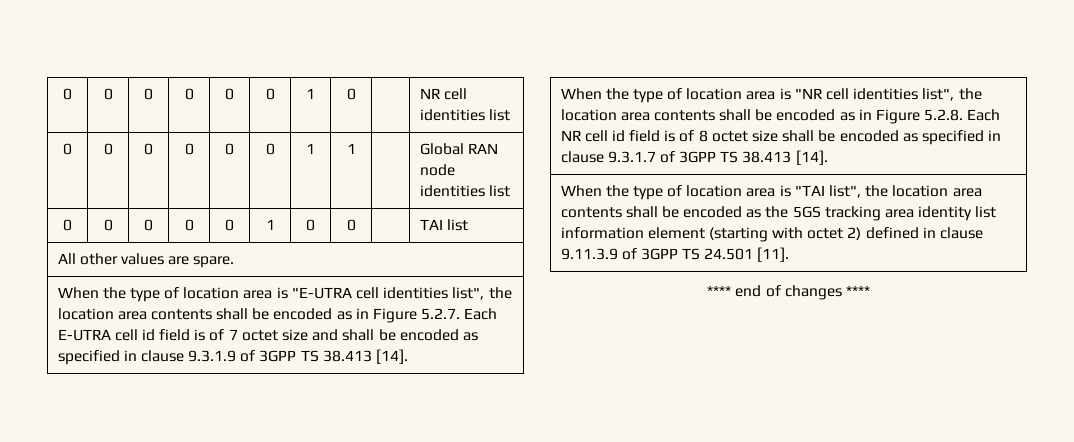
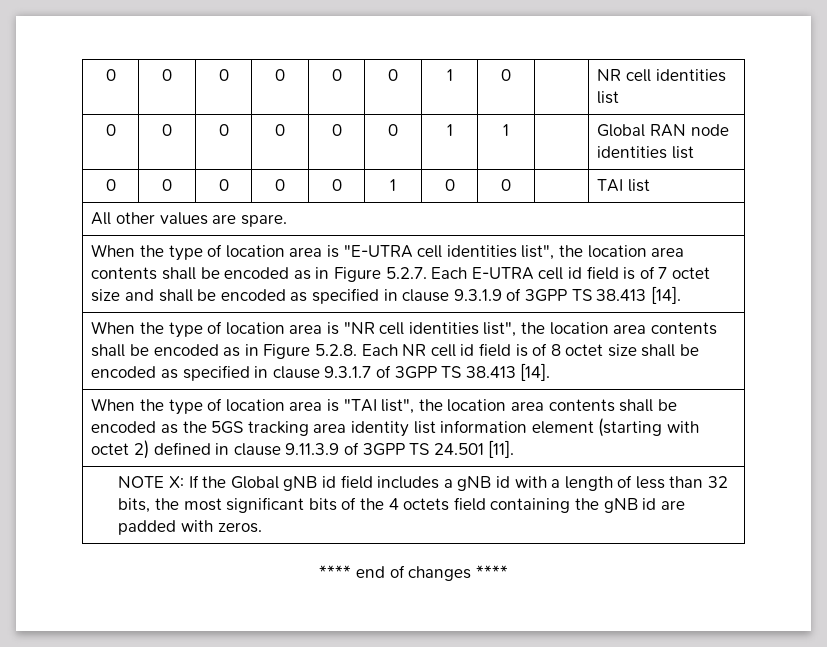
(790, 254) none -> [118,475,729,491] [118,497,685,513] [118,520,262,535] // NOTE X: If the Global gNB id field includes a gNB id with a length of less than 32 bits, the most significant bits of the 4 octets field containing the gNB id are padded with zeros.

